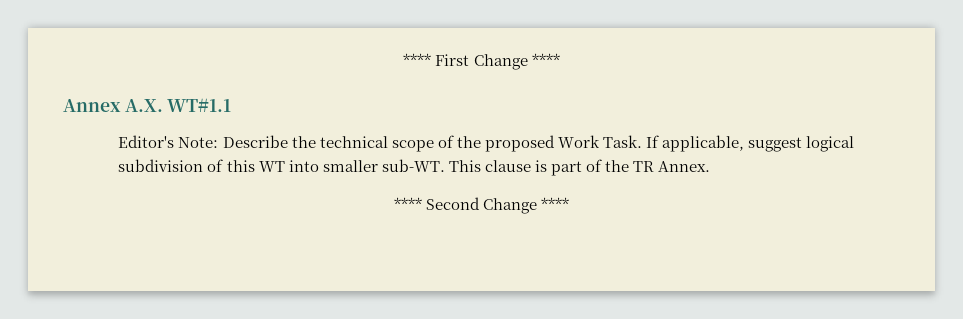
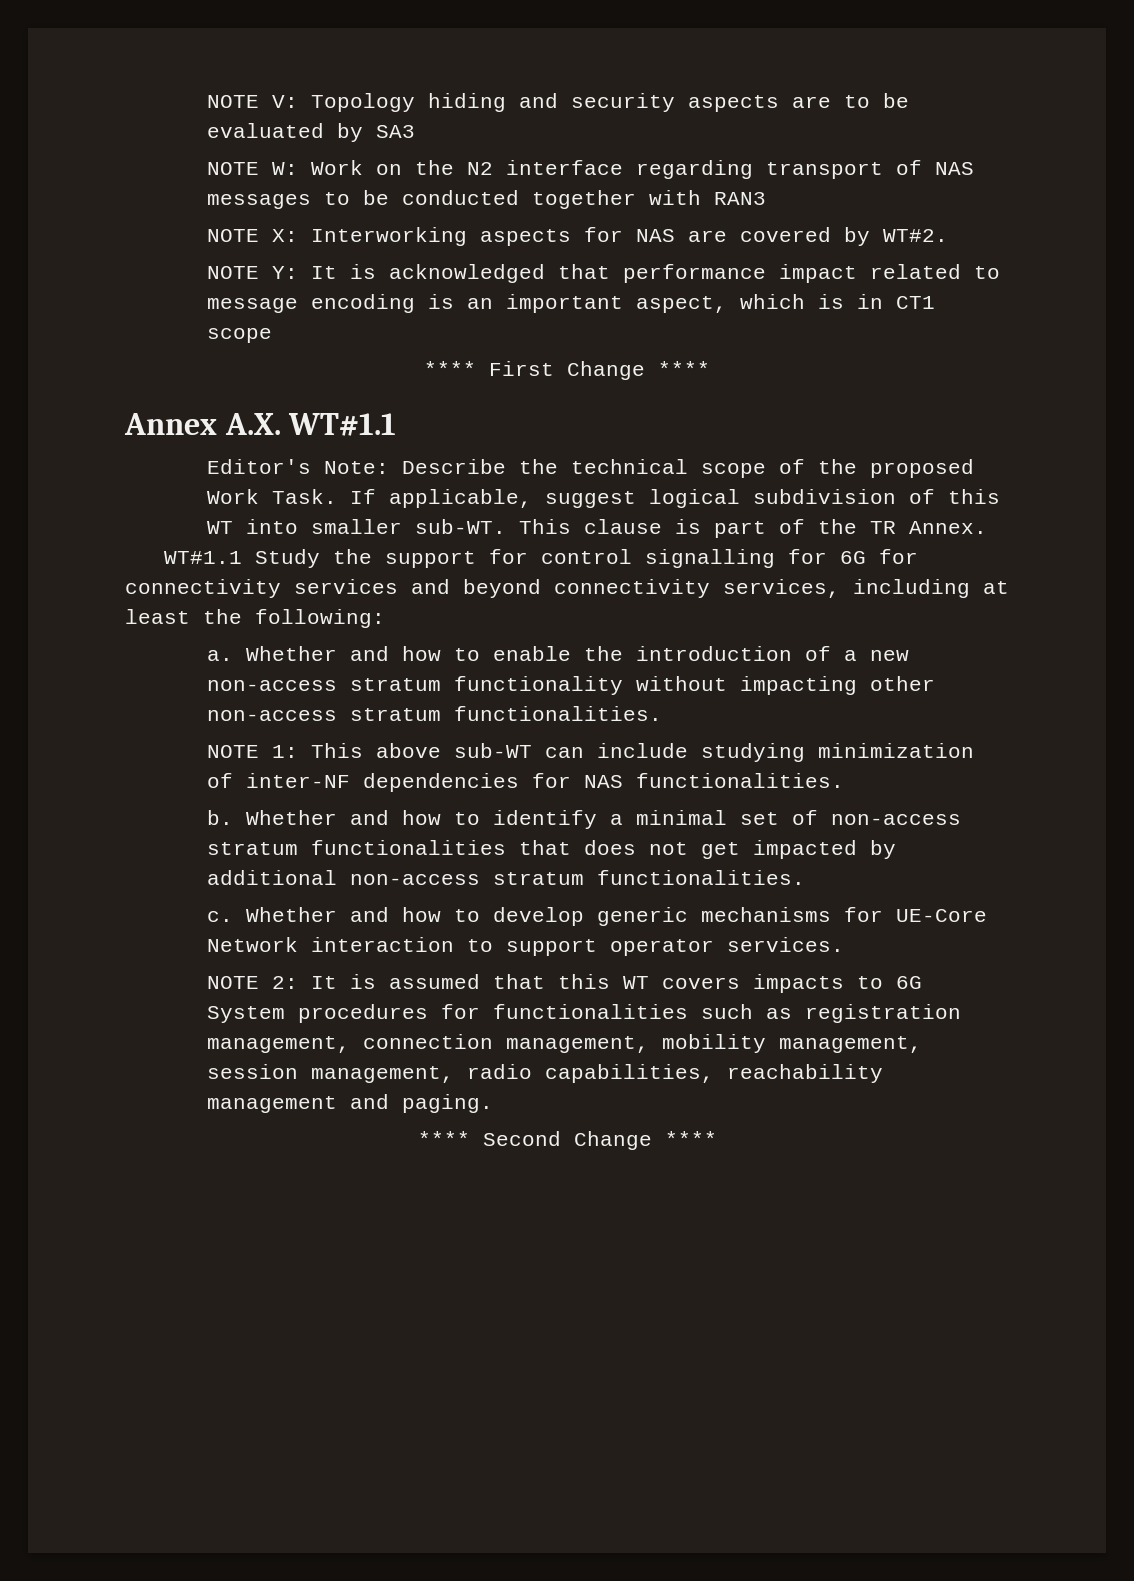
(403, 59) none -> [207,93,910,112] [207,123,416,142] [207,160,975,179] [207,190,767,209] [207,227,949,246] [207,264,1001,283] [207,294,936,313] [207,328,273,343] NOTE V: Topology hiding and security aspects are to be evaluated by SA3 // NOTE W: Work on the N2 interface regarding transport of NAS messages to be conducted together with RAN3 // NOTE X: Interworking aspects for NAS are covered by WT#2. // NOTE Y: It is acknowledged that performance impact related to message encoding is an important aspect, which is in CT1 scope //
(711, 166) none -> [164,549,919,568] [125,579,1009,598] [125,609,385,628] [207,646,910,661] [207,676,936,695] [207,706,663,721] [207,743,975,762] [207,773,845,792] [207,810,962,829] [207,840,897,859] [207,870,806,885] [207,907,988,926] [207,937,845,956] [207,974,923,993] [207,1004,962,1023] [207,1034,923,1053] [207,1064,884,1083] [207,1094,494,1113] // WT#1.1 Study the support for control signalling for 6G for connectivity services and beyond connectivity services, including at least the following: // a. Whether and how to enable the introduction of a new non-access stratum functionality without impacting other non-access stratum functionalities. // NOTE 1: This above sub-WT can include studying minimization of inter-NF dependencies for NAS functionalities. // b. Whether and how to identify a minimal set of non-access stratum functionalities that does not get impacted by additional non-access stratum functionalities. // c. Whether and how to develop generic mechanisms for UE-Core Network interaction to support operator services. // NOTE 2: It is assumed that this WT covers impacts to 6G System procedures for functionalities such as registration management, connection management, mobility management, session management, radio capabilities, reachability management and paging.

